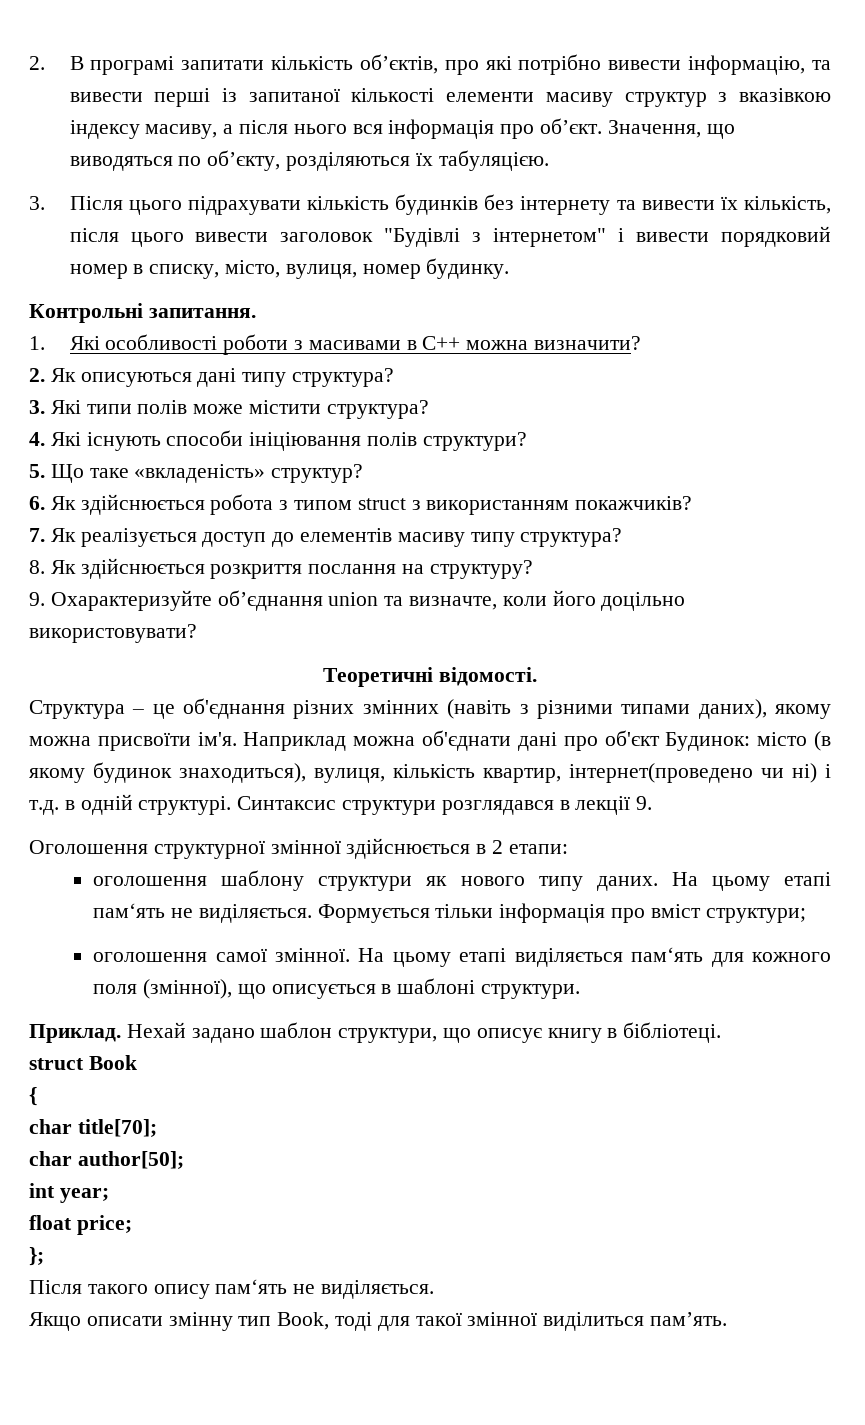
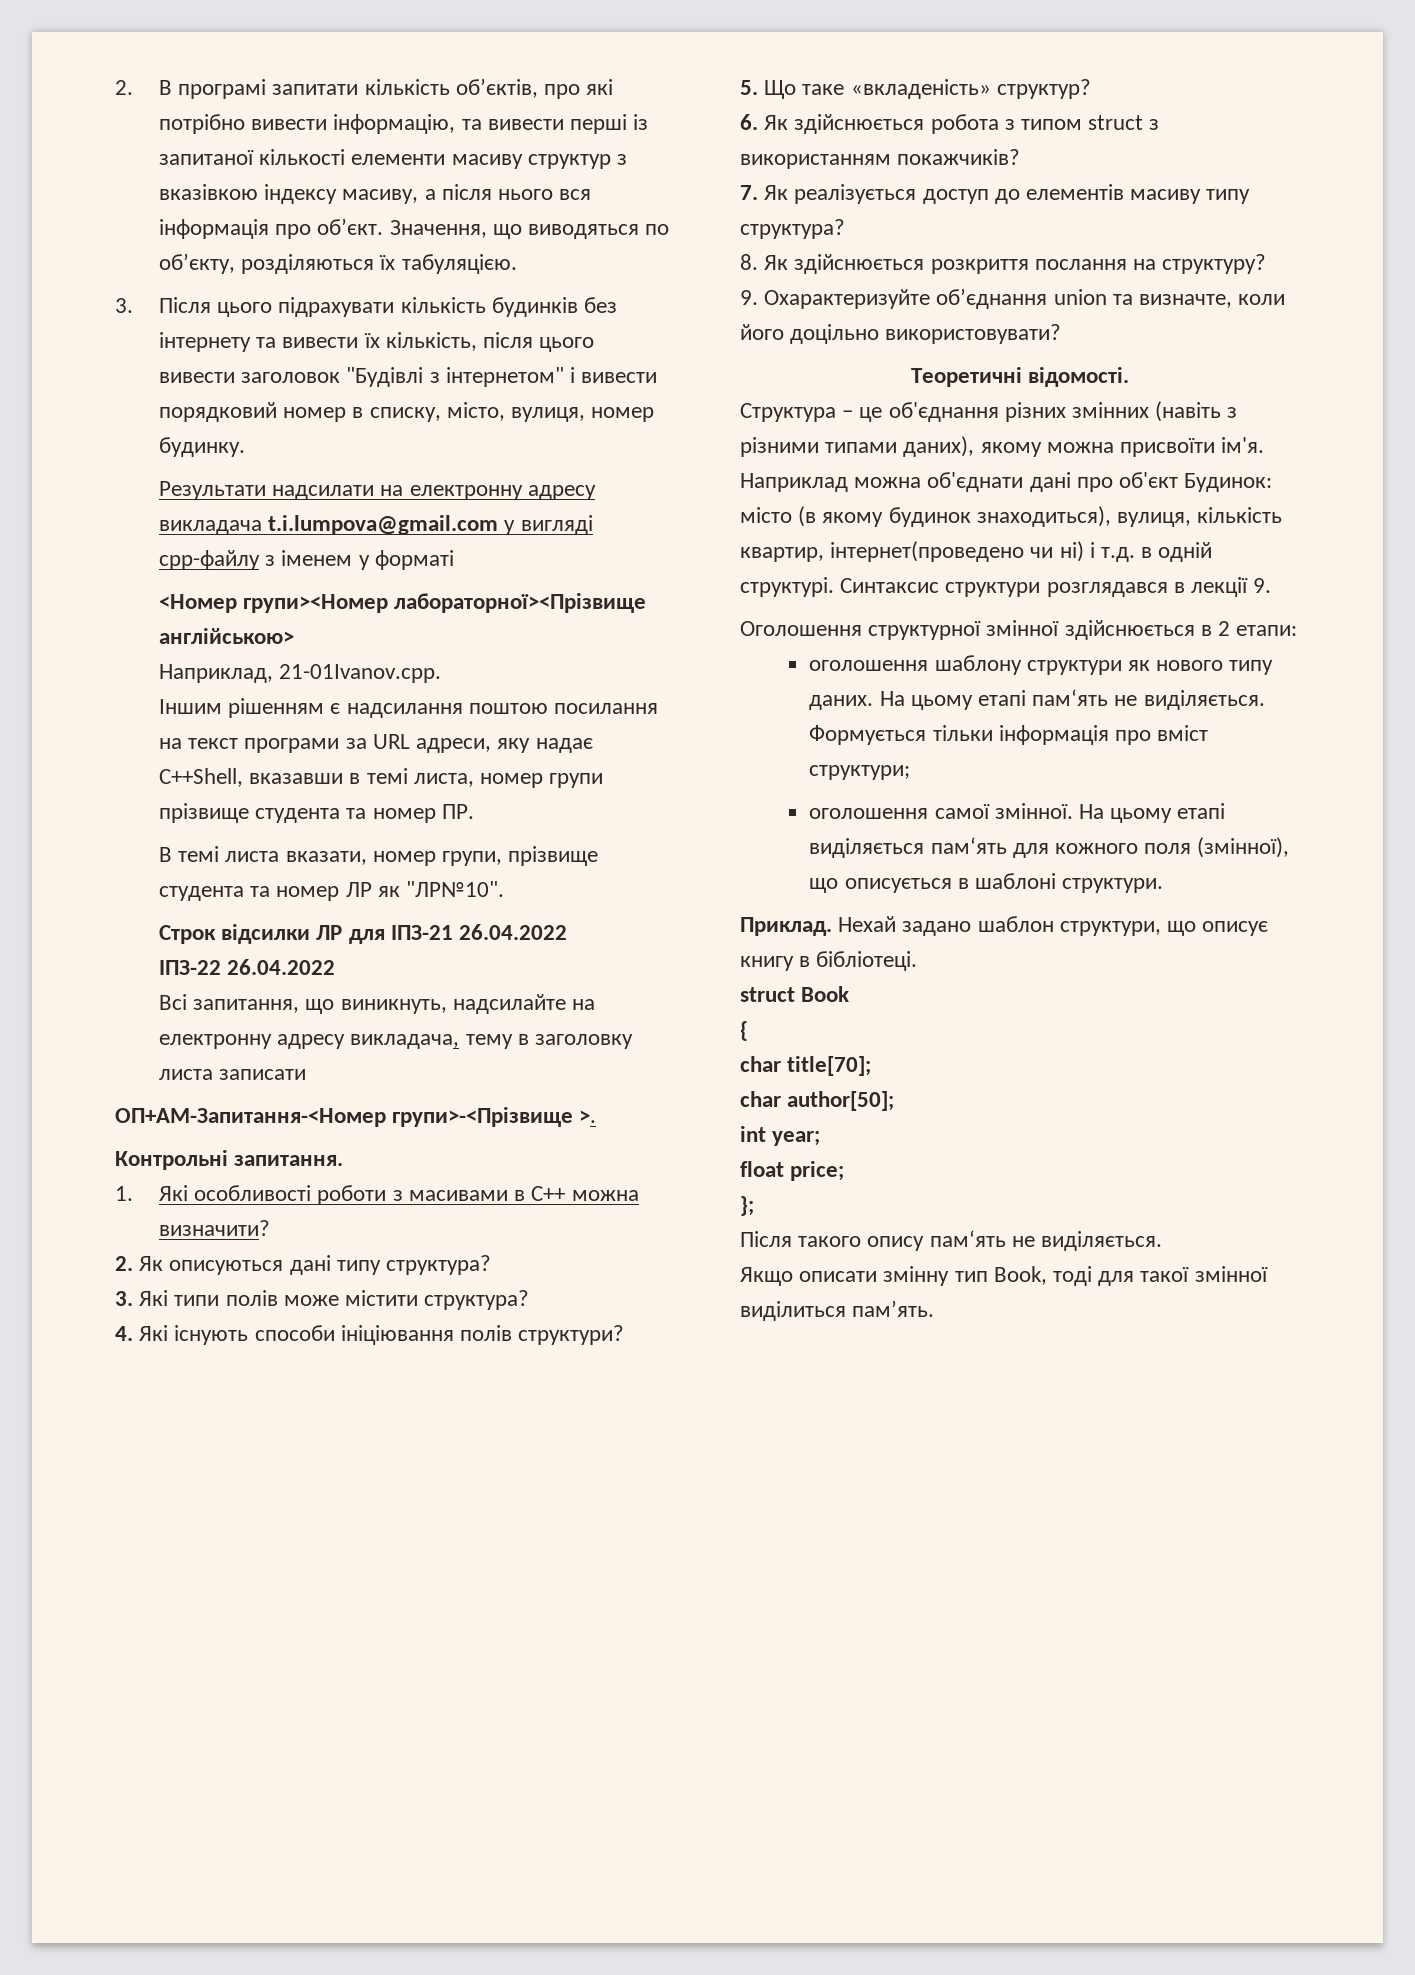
(510, 268) none -> [159,481,596,500] [159,515,593,535] [159,550,454,570] [159,593,647,613] [159,628,295,644] [159,664,442,683] [159,698,659,718] [159,734,593,753] [159,768,604,788] [159,803,474,823] [159,846,599,866] [159,881,505,901] [159,924,568,944] [159,959,336,975] [159,994,596,1014] [159,1034,634,1049] [159,1069,307,1080] [115,1107,597,1127] // Результати надсилати на електронну адресу викладача t.i.lumpova@gmail.com у вигляді cpp-файлу з іменем у форматі // <Номер групи><Номер лабораторної><Прізвище англійською> // Наприклад, 21-01Ivanov.cpp. // Іншим рішенням є надсилання поштою посилання на текст програми за URL адреси, яку надає C++Shell, вказавши в темі листа, номер групи прізвище студента та номер ПР. // В темі листа вказати, номер групи, прізвище студента та номер ЛР як "ЛР№10". // Строк відсилки ЛР для ІПЗ-21 26.04.2022 // ІПЗ-22 26.04.2022 // Всі запитання, що виникнуть, надсилайте на електронну адресу викладача, тему в заголовку листа записати // ОП+АМ-Запитання-<Номер групи>-<Прізвище >.

